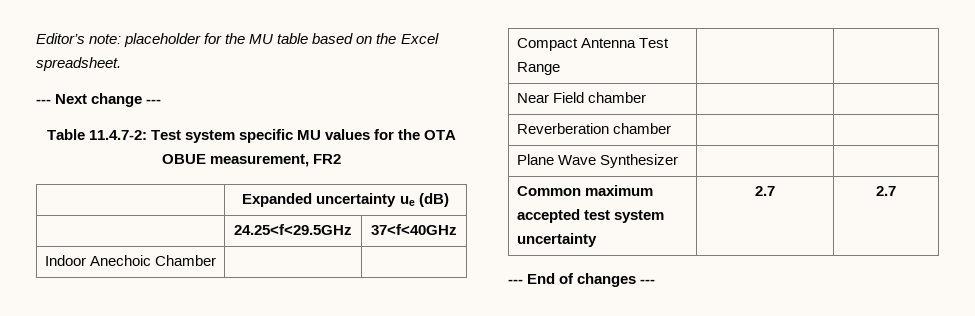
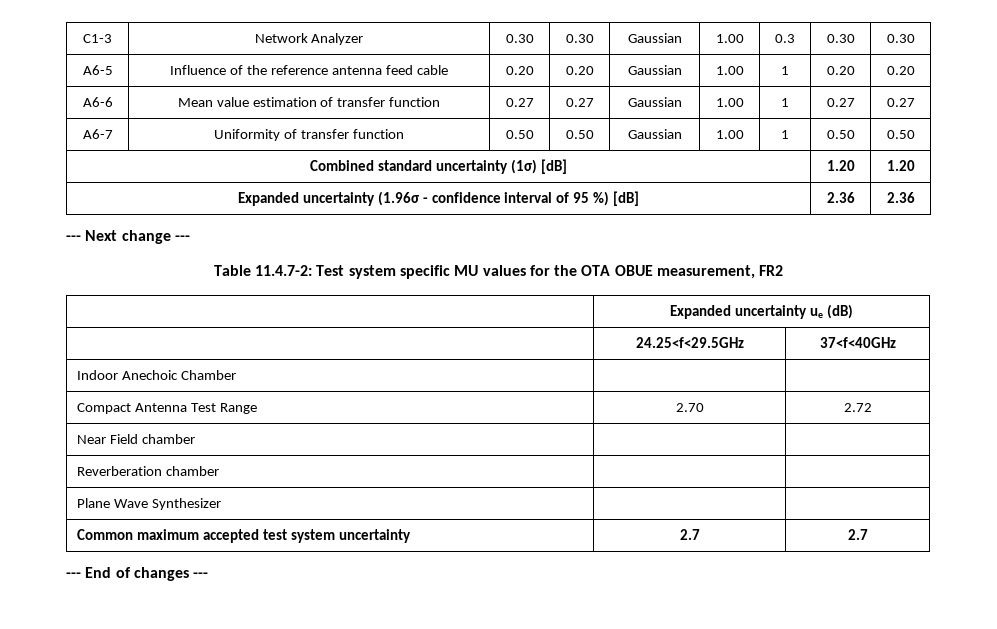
[36,33,439,47] [36,57,121,71] Editor’s note: placeholder for the MU table based on the Excel spreadsheet. -> [83,34,112,43] [254,33,364,45] [505,34,534,43] [565,34,594,43] [627,33,682,43] [715,34,744,43] [775,34,795,43] [826,34,855,43] [886,34,915,43] [82,65,113,75] [170,65,448,75] [505,66,534,75] [565,66,594,75] [627,65,682,75] [715,66,744,75] [781,66,789,75] [826,66,855,75] [886,66,915,75] [82,97,113,107] [177,97,441,107] [505,98,534,107] [565,98,594,107] [627,97,682,107] [715,98,744,107] [781,98,789,107] [826,98,855,107] [886,98,915,107] [82,129,113,139] [214,129,404,141] [505,130,534,139] [565,130,594,139] [627,129,682,139] [715,130,744,139] [781,130,789,139] [826,130,855,139] [886,130,915,139] [310,159,567,174] [826,160,855,171] [886,160,915,171] [237,191,640,206] [826,192,855,203] [886,192,915,203] C1-3 | Network Analyzer | 0.30 | 0.30 | Gaussian | 1.00 | 0.3 | 0.30 | 0.30 // A6-5 | Influence of the reference antenna feed cable | 0.20 | 0.20 | Gaussian | 1.00 | 1 | 0.20 | 0.20 // A6-6 | Mean value estimation of transfer function | 0.27 | 0.27 | Gaussian | 1.00 | 1 | 0.27 | 0.27 // A6-7 | Uniformity of transfer function | 0.50 | 0.50 | Gaussian | 1.00 | 1 | 0.50 | 0.50 // Combined standard uncertainty (1σ) [dB] | 1.20 | 1.20 // Expanded uncertainty (1.96σ - confidence interval of 95 %) [dB] | 2.36 | 2.36
(560, 68) | -> [675,403,704,412] [843,403,872,412] 2.70 | 2.72

